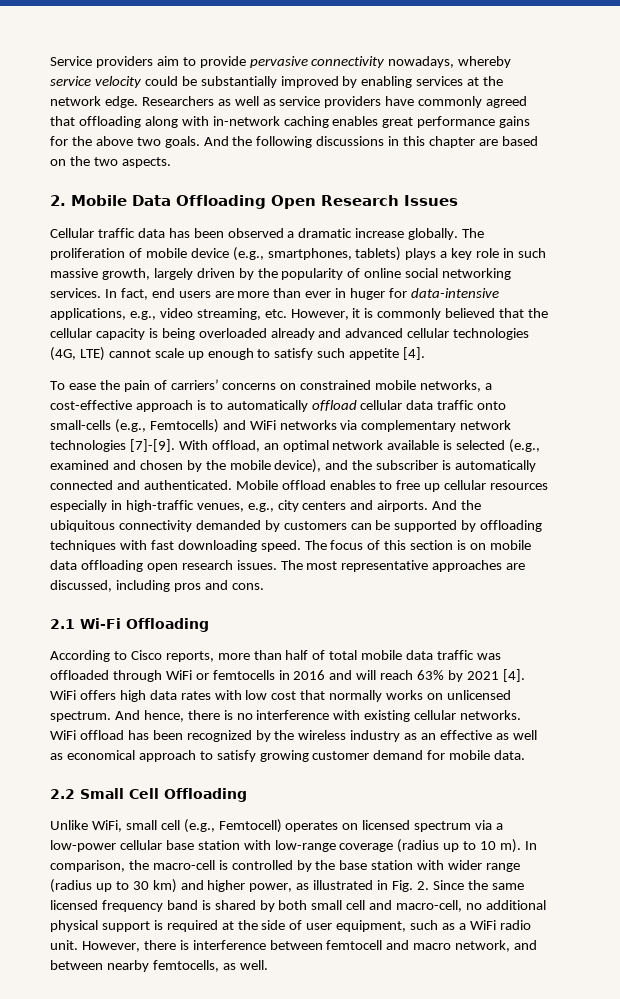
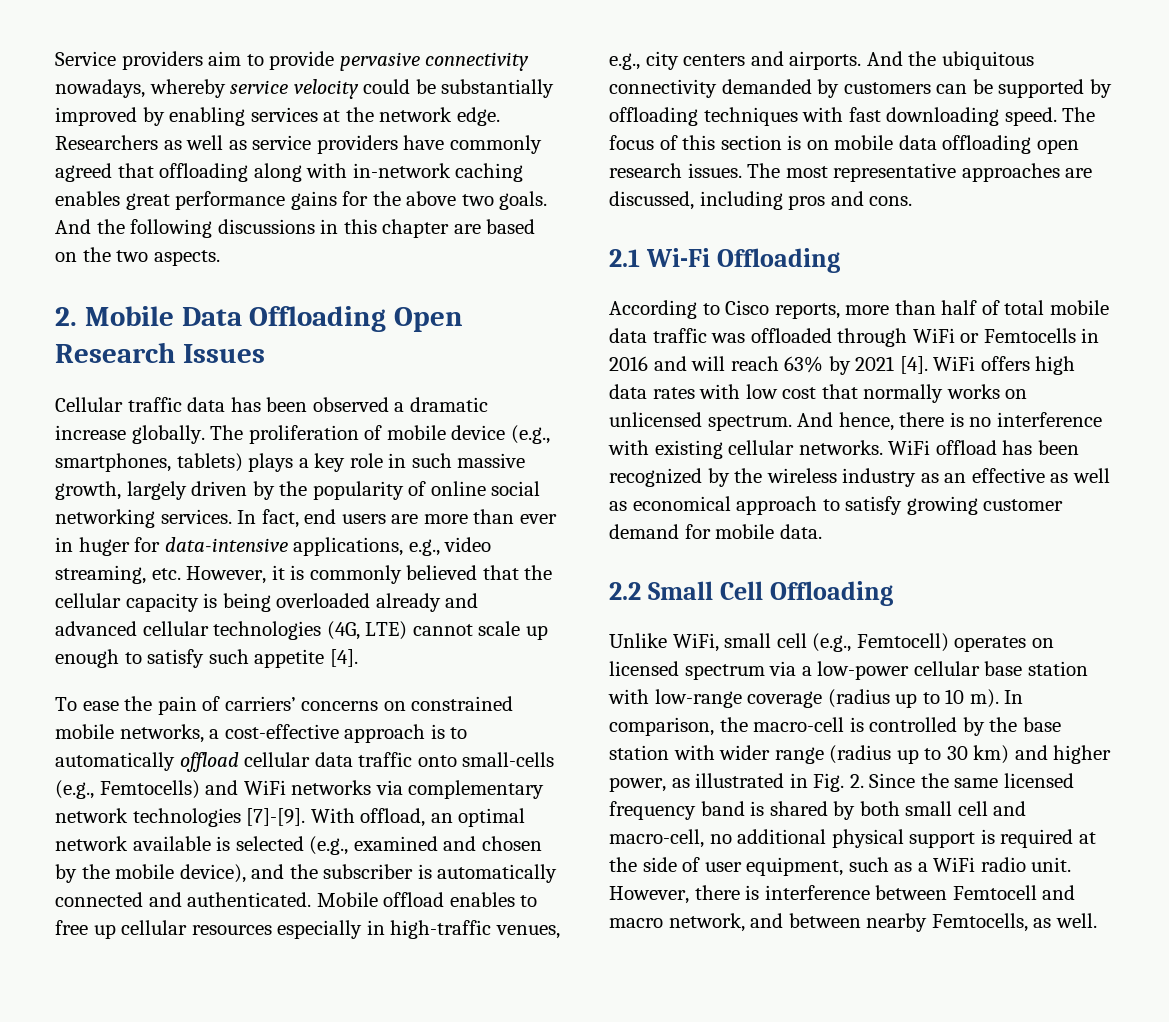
[212,670,275,680] femtocells -> [983,328,1076,343] Femtocells
[326,940,383,950] femtocell -> [952,885,1037,900] Femtocell
[152,960,219,972] femtocells, -> [931,913,1028,932] Femtocells,

